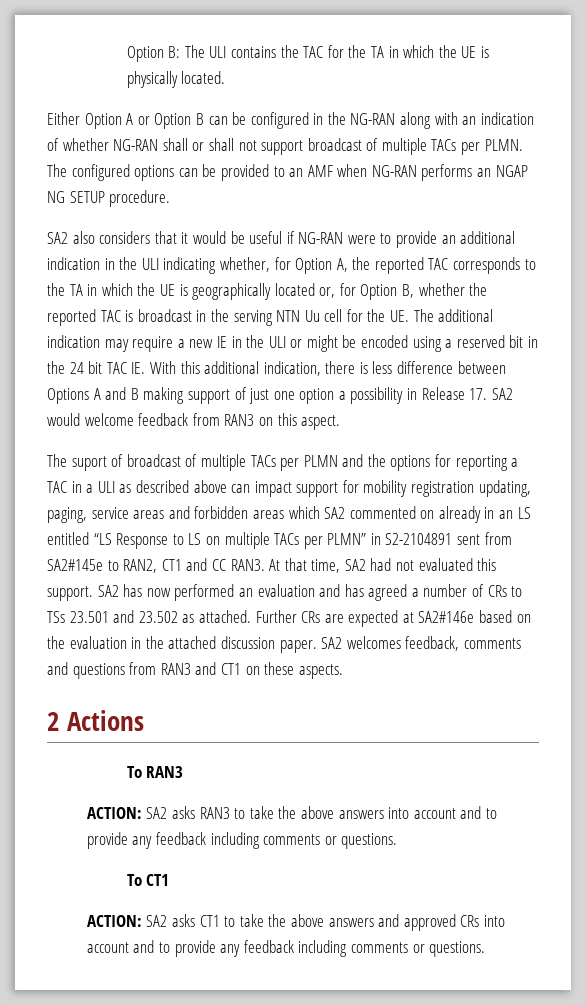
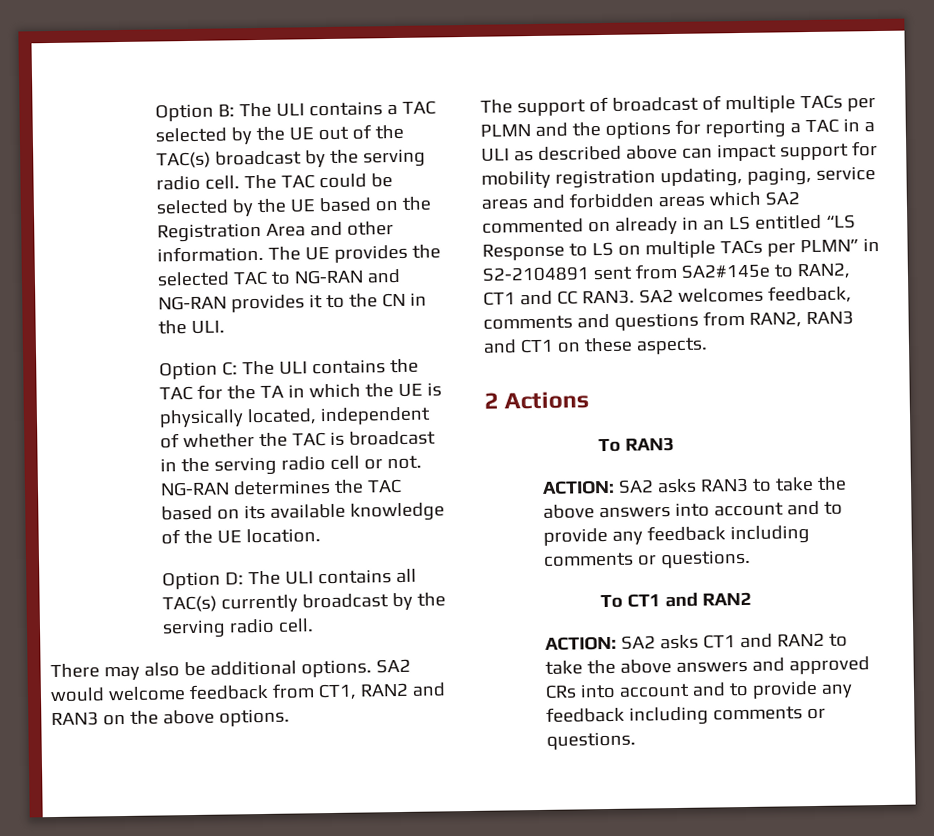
(277, 52) none -> [387,100,437,116] [155,124,405,145] [156,148,427,169] [156,173,394,191] [156,196,432,217] [157,221,395,243] [157,244,442,263] [157,268,402,287] [158,292,428,313] [158,320,226,335] [159,359,387,380] a TAC selected by the UE out of the TAC(s) broadcast by the serving radio cell. The TAC could be selected by the UE based on the Registration Area and other information. The UE provides the selected TAC to NG-RAN and NG-RAN provides it to the CN in the ULI. // Option C: The ULI contains
[181,71,226,84] [47,112,534,129] [47,138,523,155] [47,164,528,181] [47,190,171,207] [47,231,516,248] [47,257,536,274] [47,283,488,300] [47,309,96,326] located. // Either Option A or Option B can be configured in the NG-RAN along with an indication of whether NG-RAN shall or shall not support broadcast of multiple TACs per PLMN. The configured options can be provided to an AMF when NG-RAN performs an NGAP NG SETUP procedure. // SA2 also considers that it would be useful if NG-RAN were to provide an additional indication in the ULI indicating whether, for Option A, the reported TAC corresponds to the TA in which the UE is geographically located or, for Option B, whether the reported -> [247,406,432,426] [160,432,289,449] located, independent of whether the
[276,309,494,322] [47,335,539,352] [47,361,506,376] [47,387,488,404] NTN Uu cell for the UE. The additional indication may require a new IE in the ULI or might be encoded using a reserved bit in the 24 bit TAC IE. With this additional indication, there is less difference between Options A and B making support of just one option a possibility in Release 17. -> [281,455,423,471] [160,478,403,497] [161,502,446,522] [161,528,322,545] [162,568,418,590] [162,592,447,613] [162,618,315,639] [50,659,372,681] radio cell or not. NG-RAN determines the TAC based on its available knowledge of the UE location. // Option D: The ULI contains all TAC(s) currently broadcast by the serving radio cell. // There may also be additional options.
[224,413,341,430] [47,454,107,471] RAN3 on this aspect. // The suport -> [317,682,446,701] [51,708,290,727] [480,99,586,117] CT1, RAN2 and RAN3 on the above options. // The support
[269,558,497,573] [47,584,523,601] [47,610,531,627] [47,636,317,653] At that time, SA2 had not evaluated this support. SA2 has now performed an evaluation and has agreed a number of CRs to TSs 23.501 and 23.502 as attached. Further CRs are expected at SA2#146e based on the evaluation in the attached discussion paper. -> (635, 297) none
(157, 668) none -> [748,311,802,328] RAN2,
(170, 880) none -> [665,591,753,608] and RAN2
(220, 921) none -> [739,632,825,649] and RAN2

